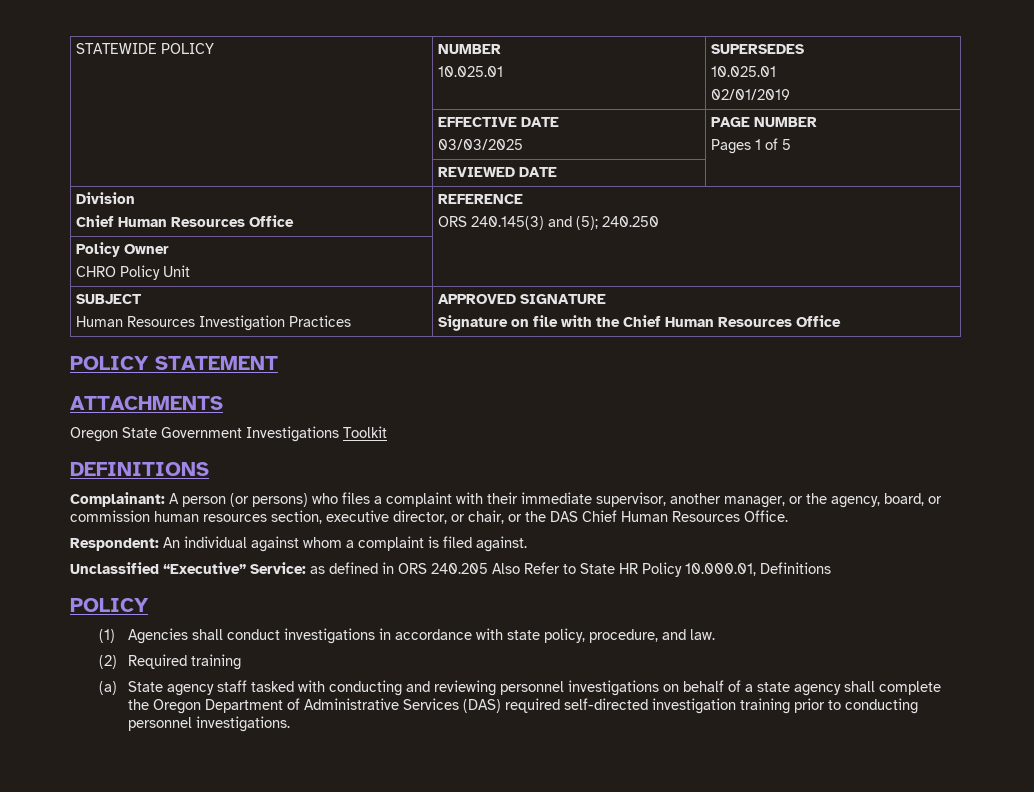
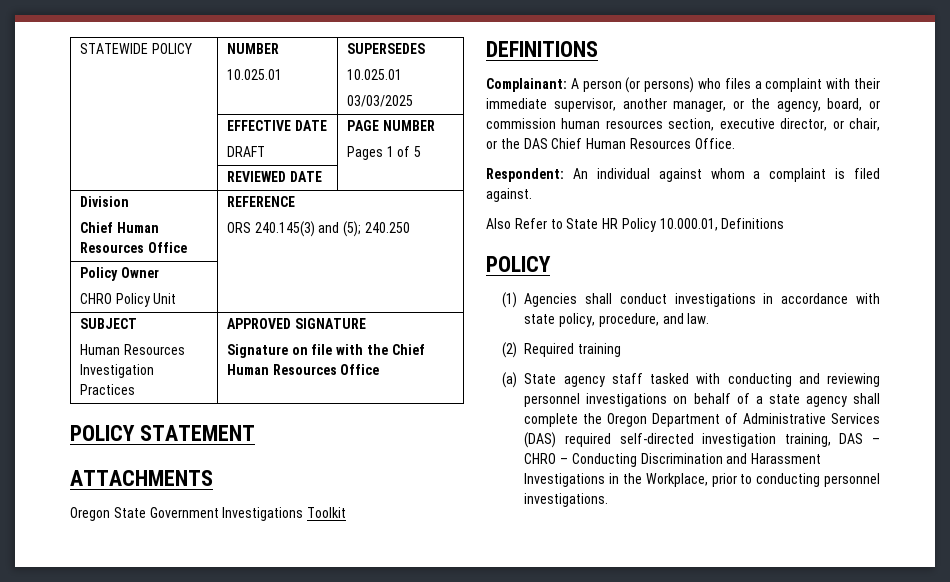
[711,89,791,100] 02/01/2019 -> [346,95,413,107] 03/03/2025
[438,139,524,150] 03/03/2025 -> [226,146,265,157] DRAFT
[70,562,488,574] Unclassified “Executive” Service: as defined in ORS 240.205 -> (532, 195) none
[739,698,790,714] training -> [784,433,880,447] [524,453,822,467] [524,473,708,487] training, DAS – CHRO – Conducting Discrimination and Harassment Investigations in the Workplace,

